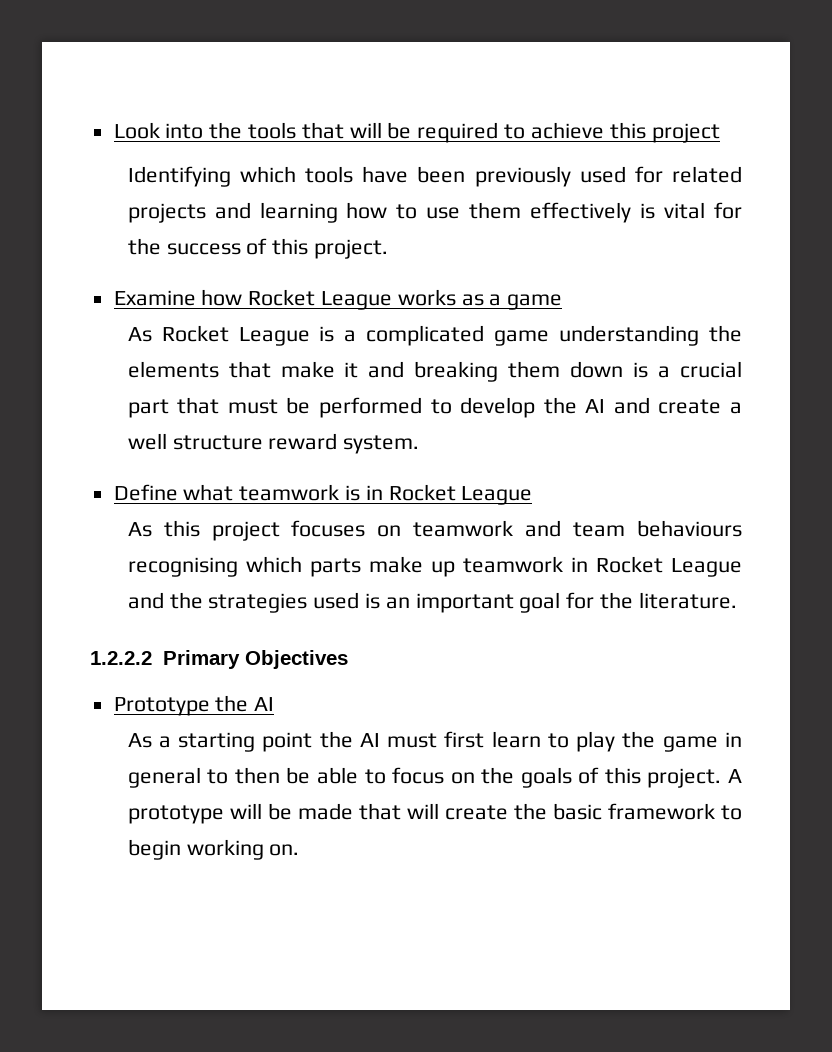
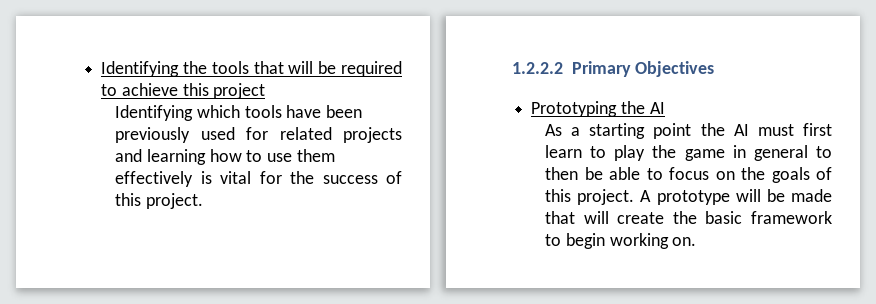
[113,122,204,139] Look into -> [101,61,180,77] Identifying
[113,289,563,310] [127,325,742,346] [127,361,743,382] [127,397,742,418] [127,433,420,454] [113,484,533,505] [127,520,742,541] [127,556,742,577] [127,592,737,613] // Examine how Rocket League works as a game // As Rocket League is a complicated game understanding the elements that make it and breaking them down is a crucial part that must be performed to develop the AI and create a well structure reward system. // Define what teamwork is in Rocket League // As this project focuses on teamwork and team behaviours recognising which parts make up teamwork in Rocket League and the strategies used is an important goal for the literature. -> (203, 201) none
[113,697,210,716] Prototype -> [531,101,618,117] Prototyping

